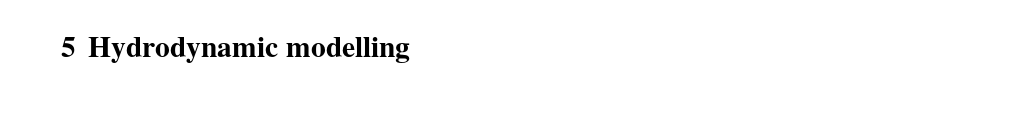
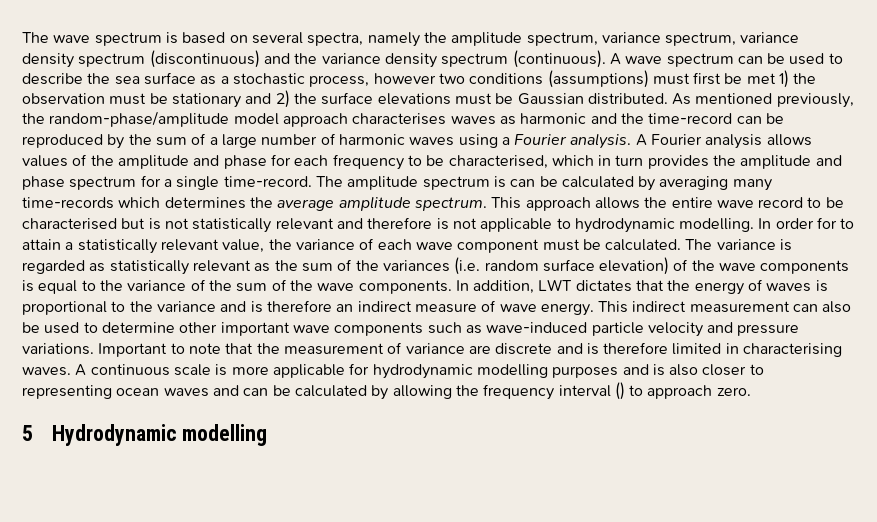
(61, 47) none -> [22,32,800,47] [22,50,843,68] [22,70,817,88] [22,90,854,108] [22,111,784,127] [22,133,812,149] [22,154,842,170] [22,175,772,191] [22,196,844,211] [22,217,855,233] [22,238,793,254] [22,257,850,275] [22,279,828,295] [22,300,852,316] [22,322,800,337] [22,342,843,357] [22,363,764,379] [22,382,751,400] The wave spectrum is based on several spectra, namely the amplitude spectrum, variance spectrum, variance density spectrum (discontinuous) and the variance density spectrum (continuous). A wave spectrum can be used to describe the sea surface as a stochastic process, however two conditions (assumptions) must first be met 1) the observation must be stationary and 2) the surface elevations must be Gaussian distributed. As mentioned previously, the random-phase/amplitude model approach characterises waves as harmonic and the time-record can be reproduced by the sum of a large number of harmonic waves using a Fourier analysis. A Fourier analysis allows values of the amplitude and phase for each frequency to be characterised, which in turn provides the amplitude and phase spectrum for a single time-record. The amplitude spectrum is can be calculated by averaging many time-records which determines the average amplitude spectrum. This approach allows the entire wave record to be characterised but is not statistically relevant and therefore is not applicable to hydrodynamic modelling. In order for to attain a statistically relevant value, the variance of each wave component must be calculated. The variance is regarded as statistically relevant as the sum of the variances (i.e. random surface elevation) of the wave components is equal to the variance of the sum of the wave components. In addition, LWT dictates that the energy of waves is proportional to the variance and is therefore an indirect measure of wave energy. This indirect measurement can also be used to determine other important wave components such as wave-induced particle velocity and pressure variations. Important to note that the measurement of variance are discrete and is therefore limited in characterising waves. A continuous scale is more applicable for hydrodynamic modelling purposes and is also closer to representing ocean waves and can be calculated by allowing the frequency interval () to approach zero. //

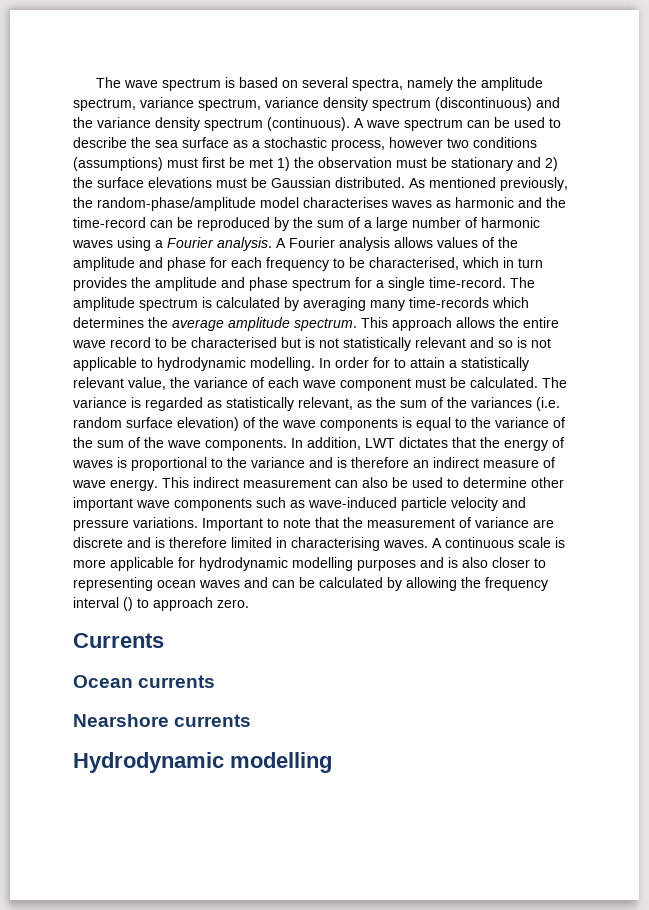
[282,113,348,127] approach -> (299, 202) none
[510,176,558,187] can be -> (212, 302) none
[367,217,433,229] therefore -> [498,340,513,348] so
[192,260,251,272] relevant -> [298,397,353,410] relevant,
[22,425,33,441] 5 -> [73,633,164,648] [73,675,216,688] [73,714,252,727] Currents // Ocean currents // Nearshore currents //

